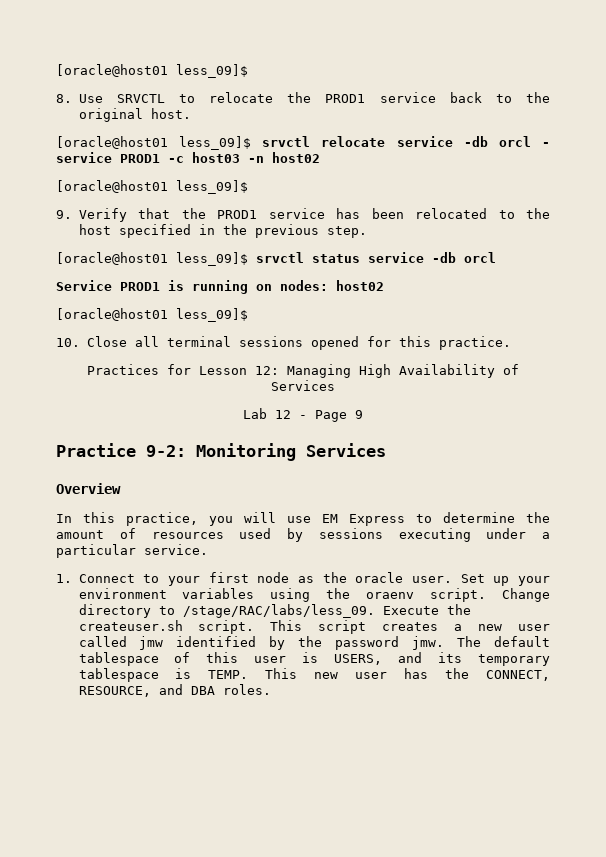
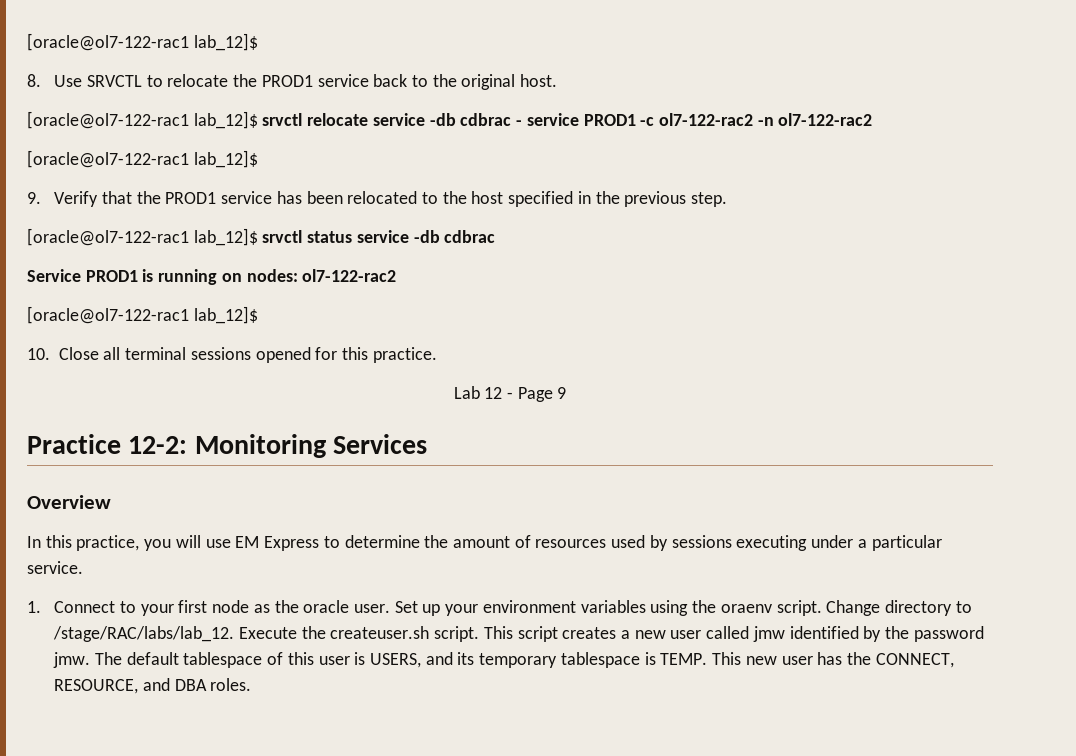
[56,64,248,78] [oracle@host01 less_09]$ -> [27,33,258,51] [oracle@ol7-122-rac1 lab_12]$
[56,136,252,150] [oracle@host01 less_09]$ -> [27,111,258,129] [oracle@ol7-122-rac1 lab_12]$
[498,136,531,147] orcl -> [460,113,512,126] cdbrac
[192,152,320,163] [56,180,248,194] host03 -n host02 // [oracle@host01 less_09]$ -> [658,113,873,126] [27,150,258,168] ol7-122-rac2 -n ol7-122-rac2 // [oracle@ol7-122-rac1 lab_12]$
[56,252,248,266] [oracle@host01 less_09]$ -> [27,228,258,246] [oracle@ol7-122-rac1 lab_12]$
[464,252,496,263] orcl -> [444,230,496,243] cdbrac
[336,280,384,291] [56,308,248,322] host02 // [oracle@host01 less_09]$ -> [302,269,397,282] [27,306,258,324] ol7-122-rac2 // [oracle@ol7-122-rac1 lab_12]$
[87,364,519,378] [271,380,335,391] // Practices for Lesson 12: Managing High Availability of Services -> (437, 355) none
[146,445,186,457] 9-2: -> [128,436,188,454] 12-2:
[182,604,375,618] /stage/RAC/labs/less_09. -> [53,626,235,642] /stage/RAC/labs/lab_12.

